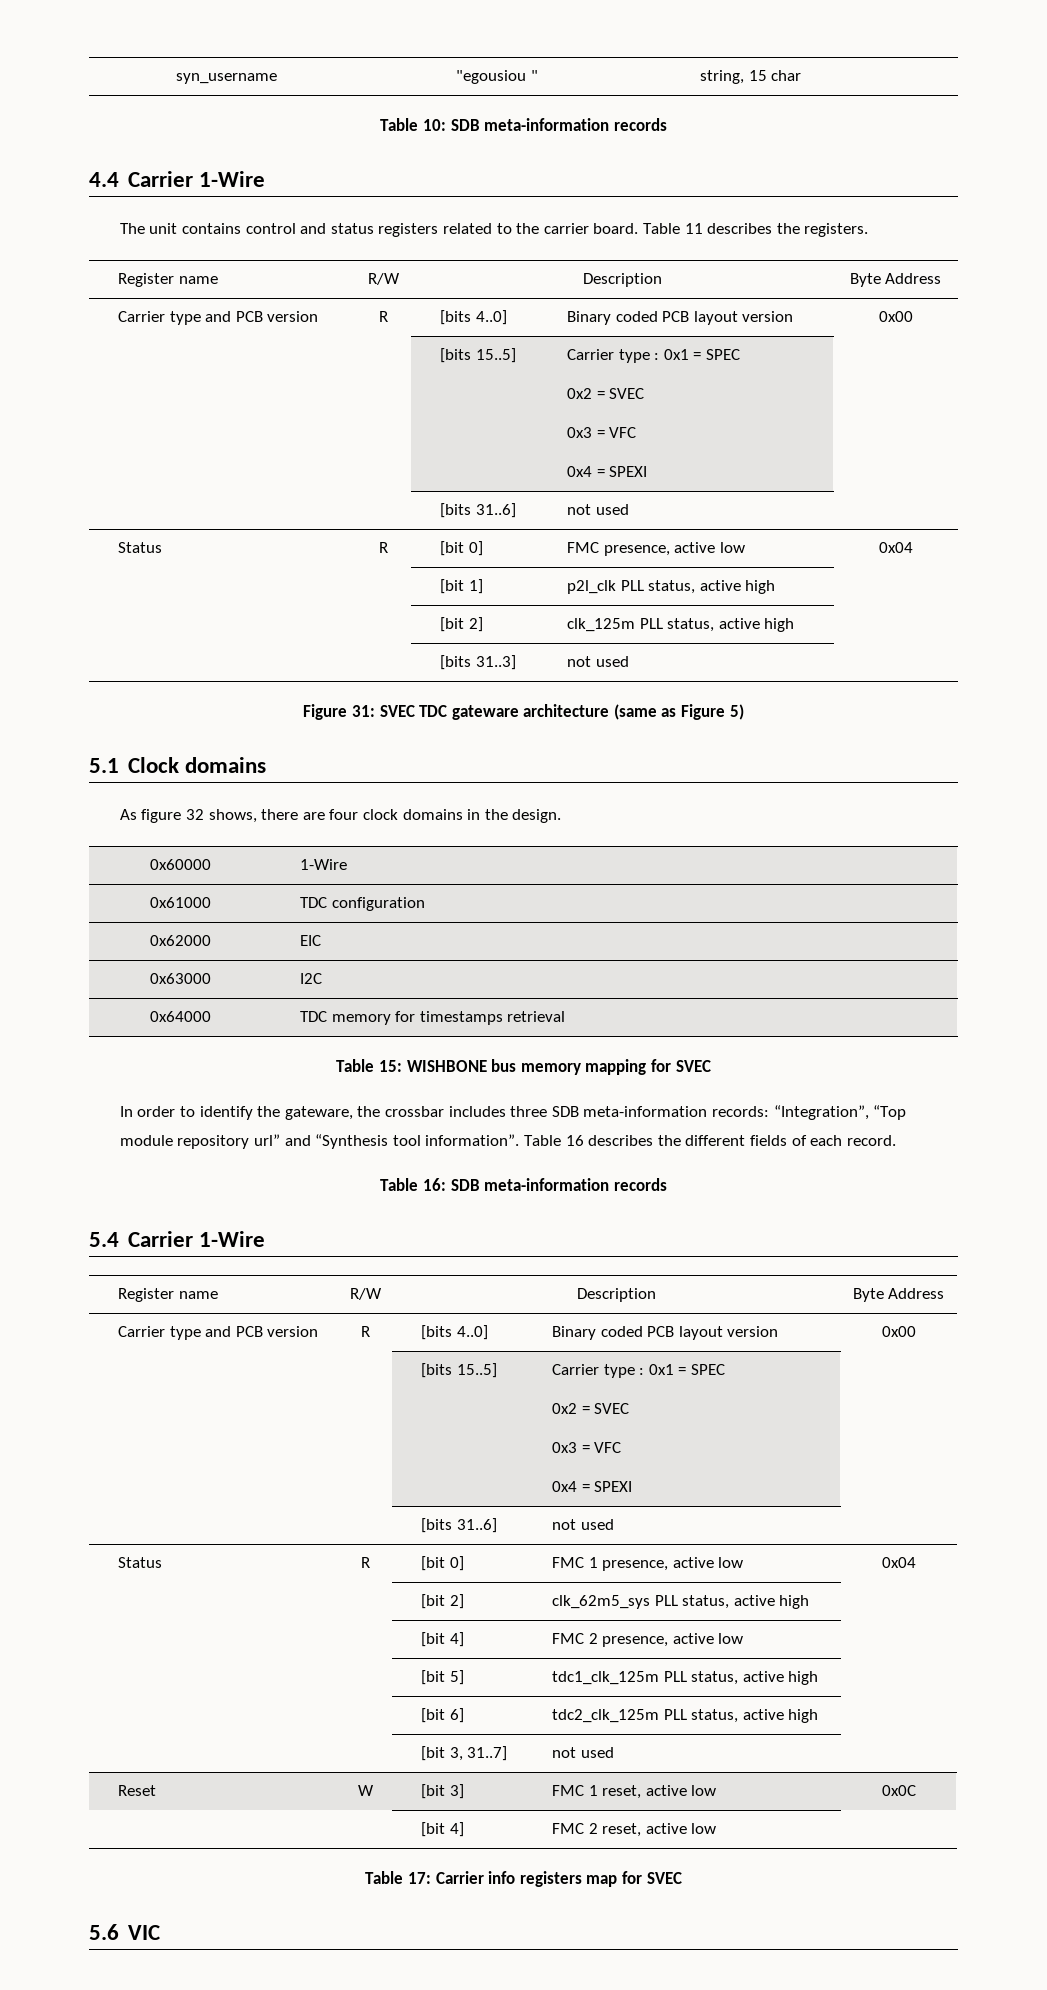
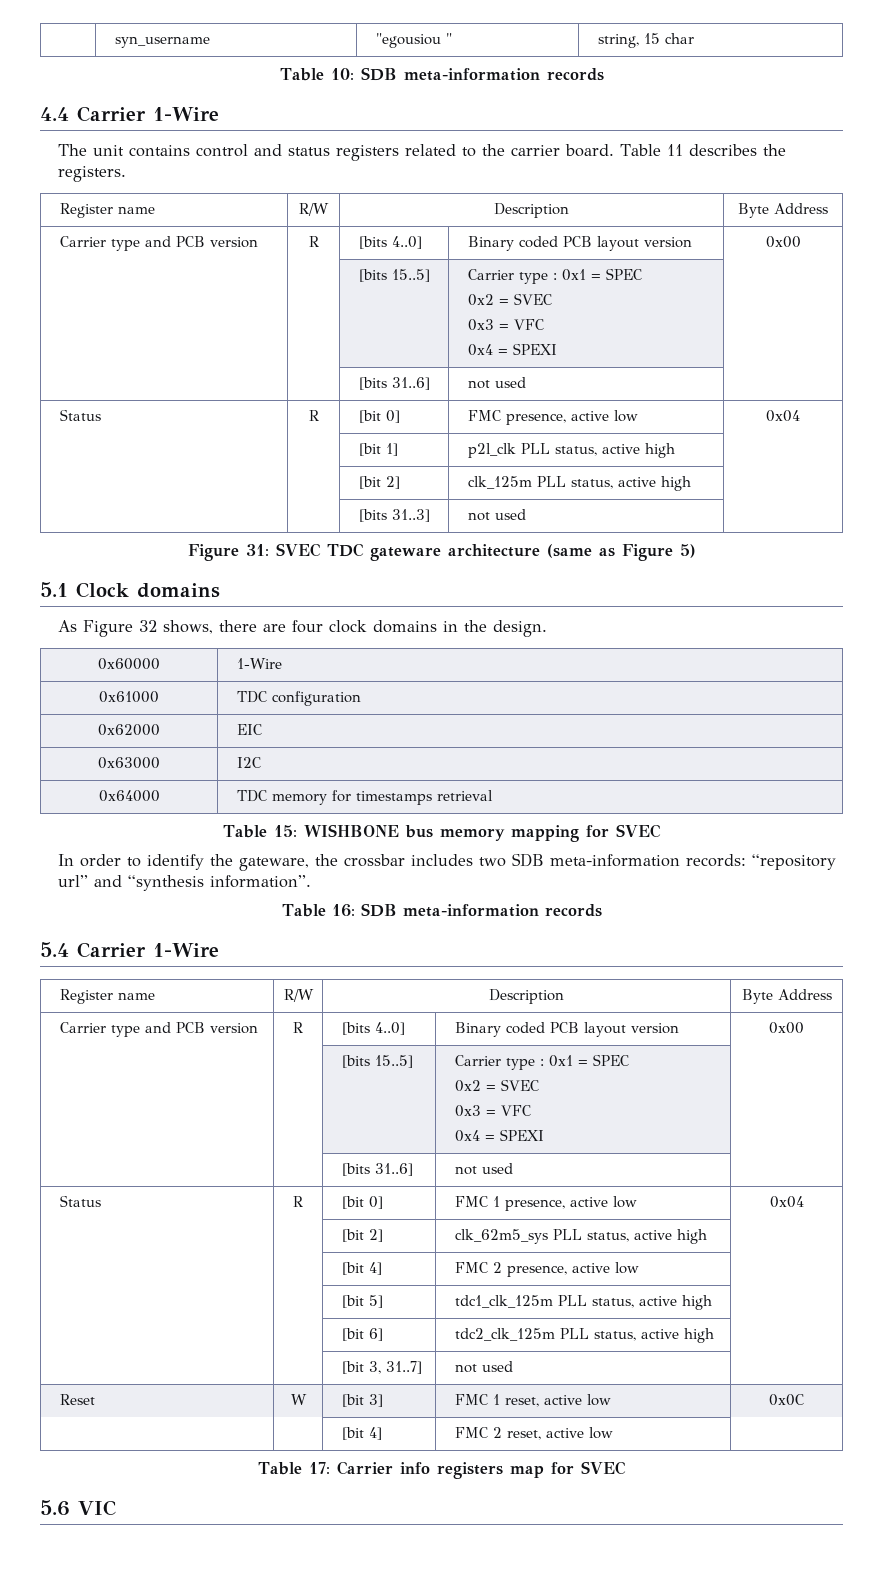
[141,809,182,823] figure -> [83,620,134,637] Figure
[510,1106,548,1117] three -> [479,857,507,867] two
[773,1105,907,1120] [119,1134,896,1149] “Integration”, “Top module repository url” and “Synthesis tool information”. Table 16 describes the different fields of each record. -> [752,854,837,870] [58,875,312,891] “repository url” and “synthesis information”.

